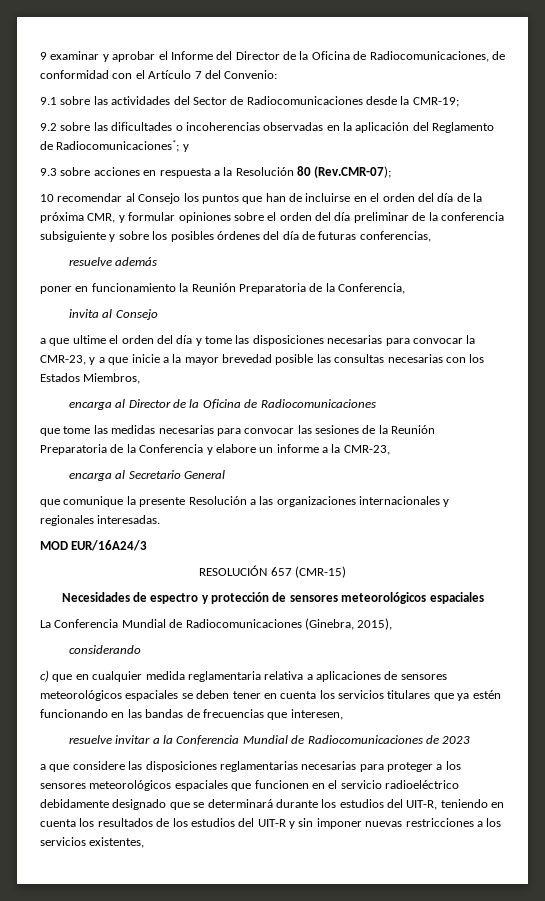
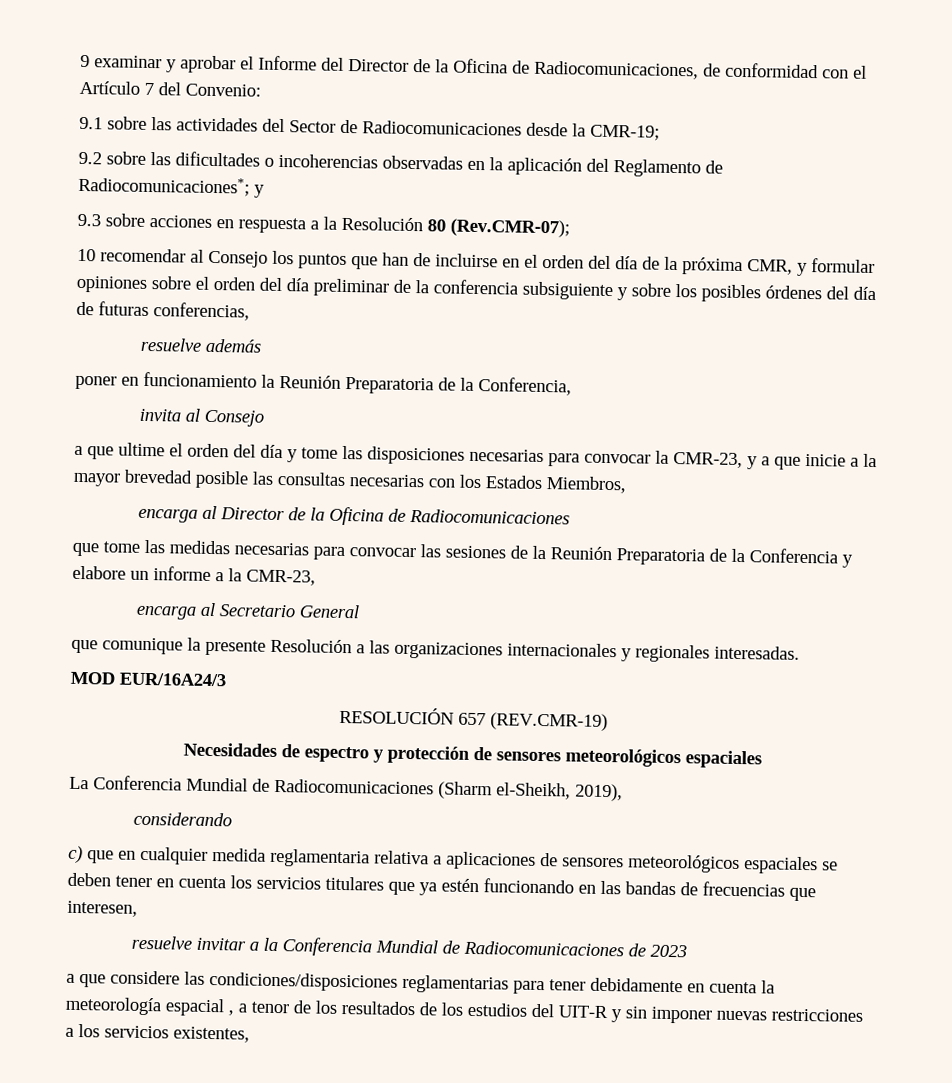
[294,566,346,578] (CMR-15) -> [490,712,608,732] (REV.CMR-19)
[304,618,393,630] (Ginebra, 2015), -> [438,781,623,802] (Sharm el-Sheikh, 2019),
[145,761,461,772] [40,780,459,791] [40,799,505,810] [40,819,76,827] disposiciones reglamentarias necesarias para proteger a los sensores meteorológicos espaciales que funcionen en el servicio radioeléctrico debidamente designado que se determinará durante los estudios del UIT-R, teniendo en cuenta -> [209,972,775,995] [65,996,312,1017] condiciones/disposiciones reglamentarias para tener debidamente en cuenta la meteorología espacial , a tenor de

